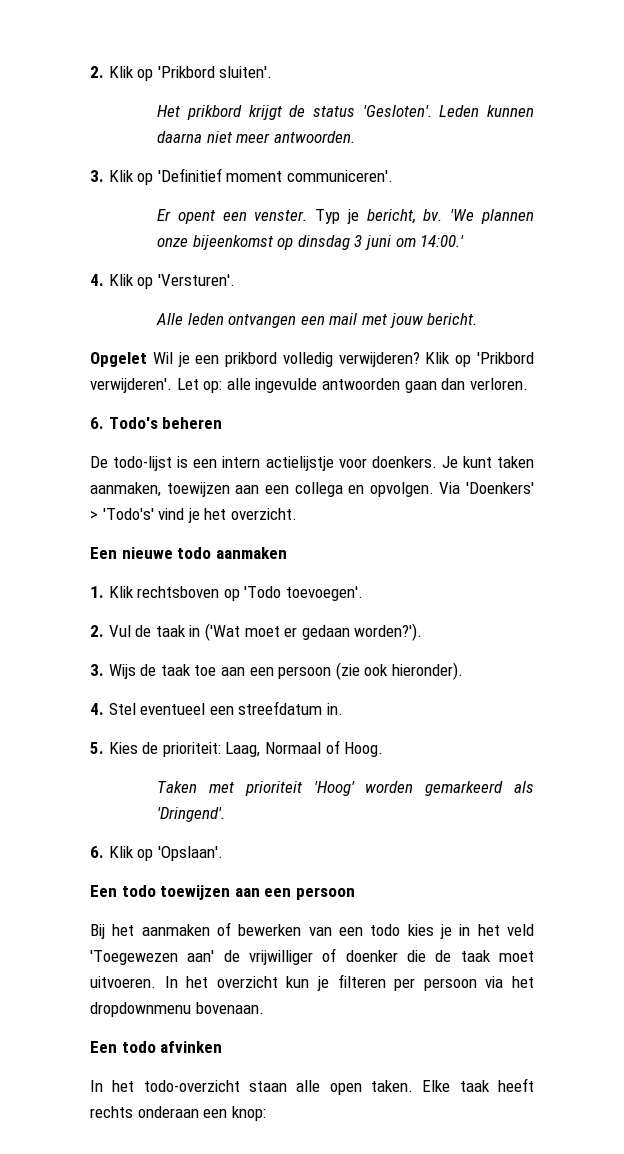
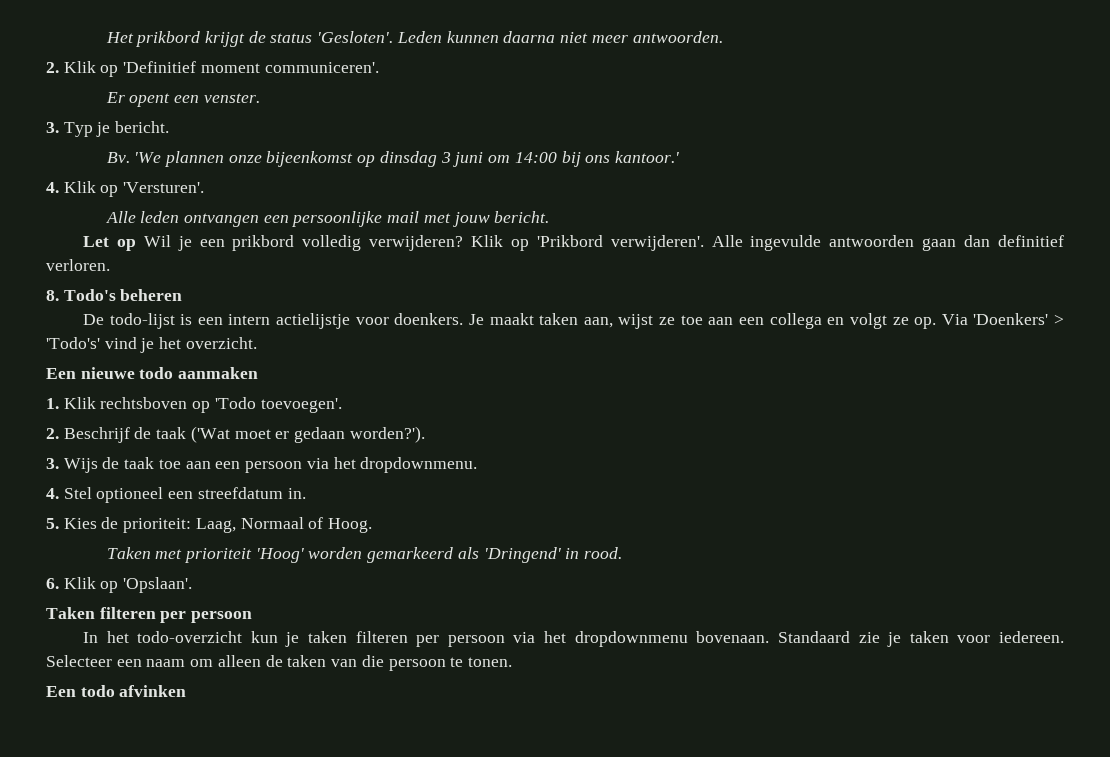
[90,66,273,81] 2. Klik op 'Prikbord sluiten'. // -> (105, 37) none
[90,170,104,182] 3. -> [46,62,59,73] 2.
(308, 215) none -> [46,122,59,133] // 3.
[366,209,443,224] bericht, bv. -> [115,121,170,133] [106,152,130,163] bericht. // Bv.
[420,235,465,247] 14:00.' -> [514,151,679,167] 14:00 bij ons kantoor.'
(325, 320) none -> [291,211,383,227] persoonlijke
[90,352,147,367] Opgelet -> [82,236,136,251] Let op
[176,378,251,393] Let op: alle -> [711,235,743,247] Alle
(466, 384) none -> [998,235,1065,247] definitief
[90,417,104,429] 6. -> [46,290,59,301] 8.
[462,456,534,468] [90,482,230,497] kunt taken aanmaken, toewijzen -> [489,313,703,329] maakt taken aan, wijst ze toe
[369,482,434,497] opvolgen. -> [849,313,937,329] volgt ze op.
[108,625,201,637] Vul de taak in -> [63,427,187,443] Beschrijf de taak
[335,662,463,680] (zie ook hieronder). -> [306,457,478,473] via het dropdownmenu.
[140,703,206,715] eventueel -> [96,487,164,503] optioneel
[157,807,226,822] 'Dringend'. -> [483,547,623,563] 'Dringend' in rood.
[90,885,355,900] [90,922,534,939] [90,948,534,965] [90,976,278,988] Een todo toewijzen aan een persoon // Bij het aanmaken of bewerken van een todo kies je in het veld 'Toegewezen aan' de vrijwilliger of doenker die de taak moet uitvoeren. In het overzicht -> [46,607,253,623] [82,631,243,643] Taken filteren per persoon // In het todo-overzicht
(329, 983) none -> [308,631,348,643] taken
[90,1041,223,1053] [90,1078,534,1095] [90,1106,266,1121] // Een todo afvinken // In het todo-overzicht staan alle open taken. Elke taak heeft rechts onderaan een knop: -> [777,631,1064,647] [46,655,512,671] [46,685,187,697] Standaard zie je taken voor iedereen. Selecteer een naam om alleen de taken van die persoon te tonen. // Een todo afvinken

